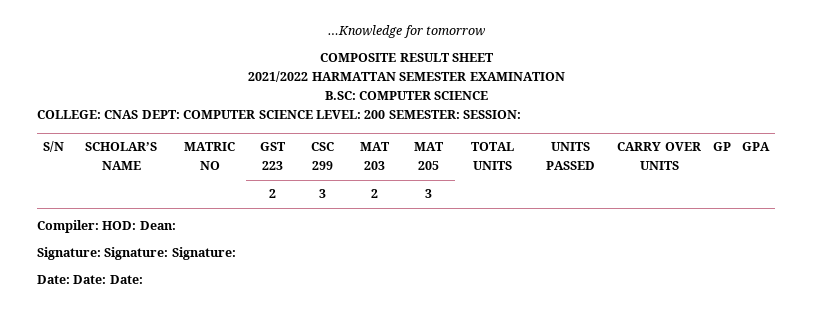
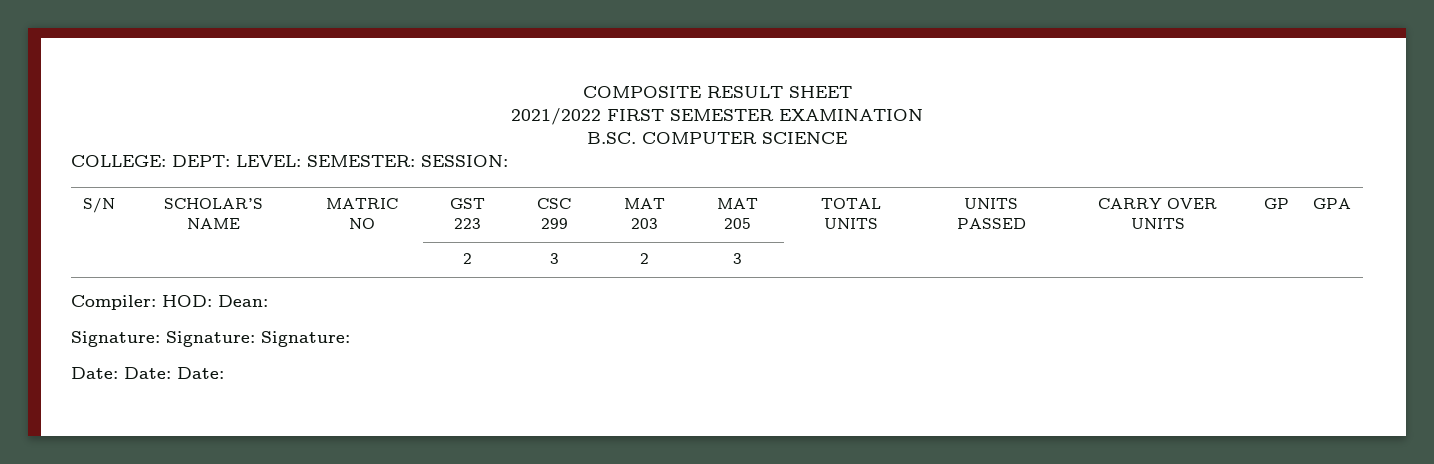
[328,25,485,38] …Knowledge for tomorrow // -> (582, 92) none
[311,72,396,81] HARMATTAN -> [607,109,664,121] FIRST
[324,91,356,100] B.SC: -> [587,132,636,144] B.SC.
[104,110,386,119] CNAS DEPT: COMPUTER SCIENCE LEVEL: 200 -> [172,155,301,167] DEPT: LEVEL:

